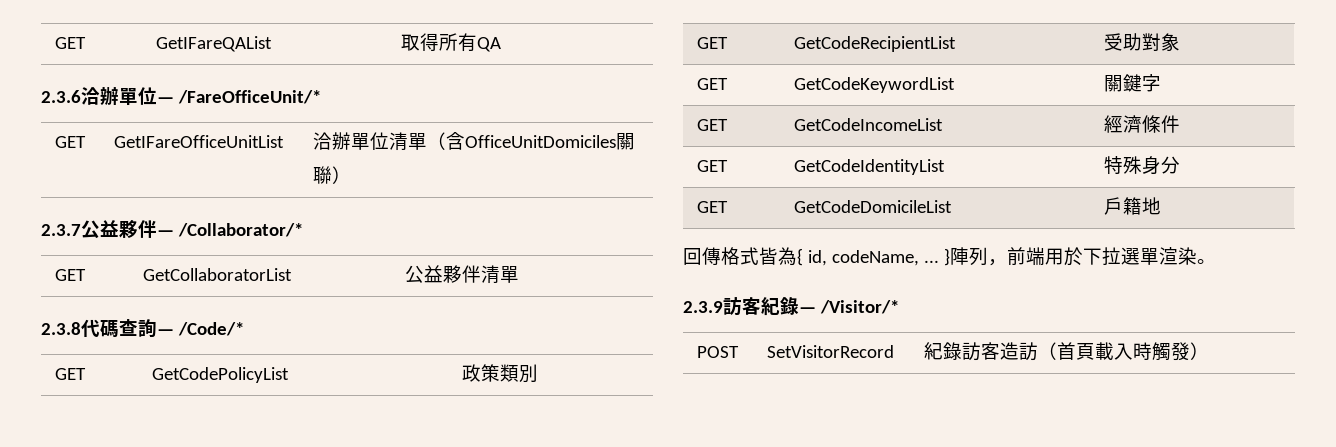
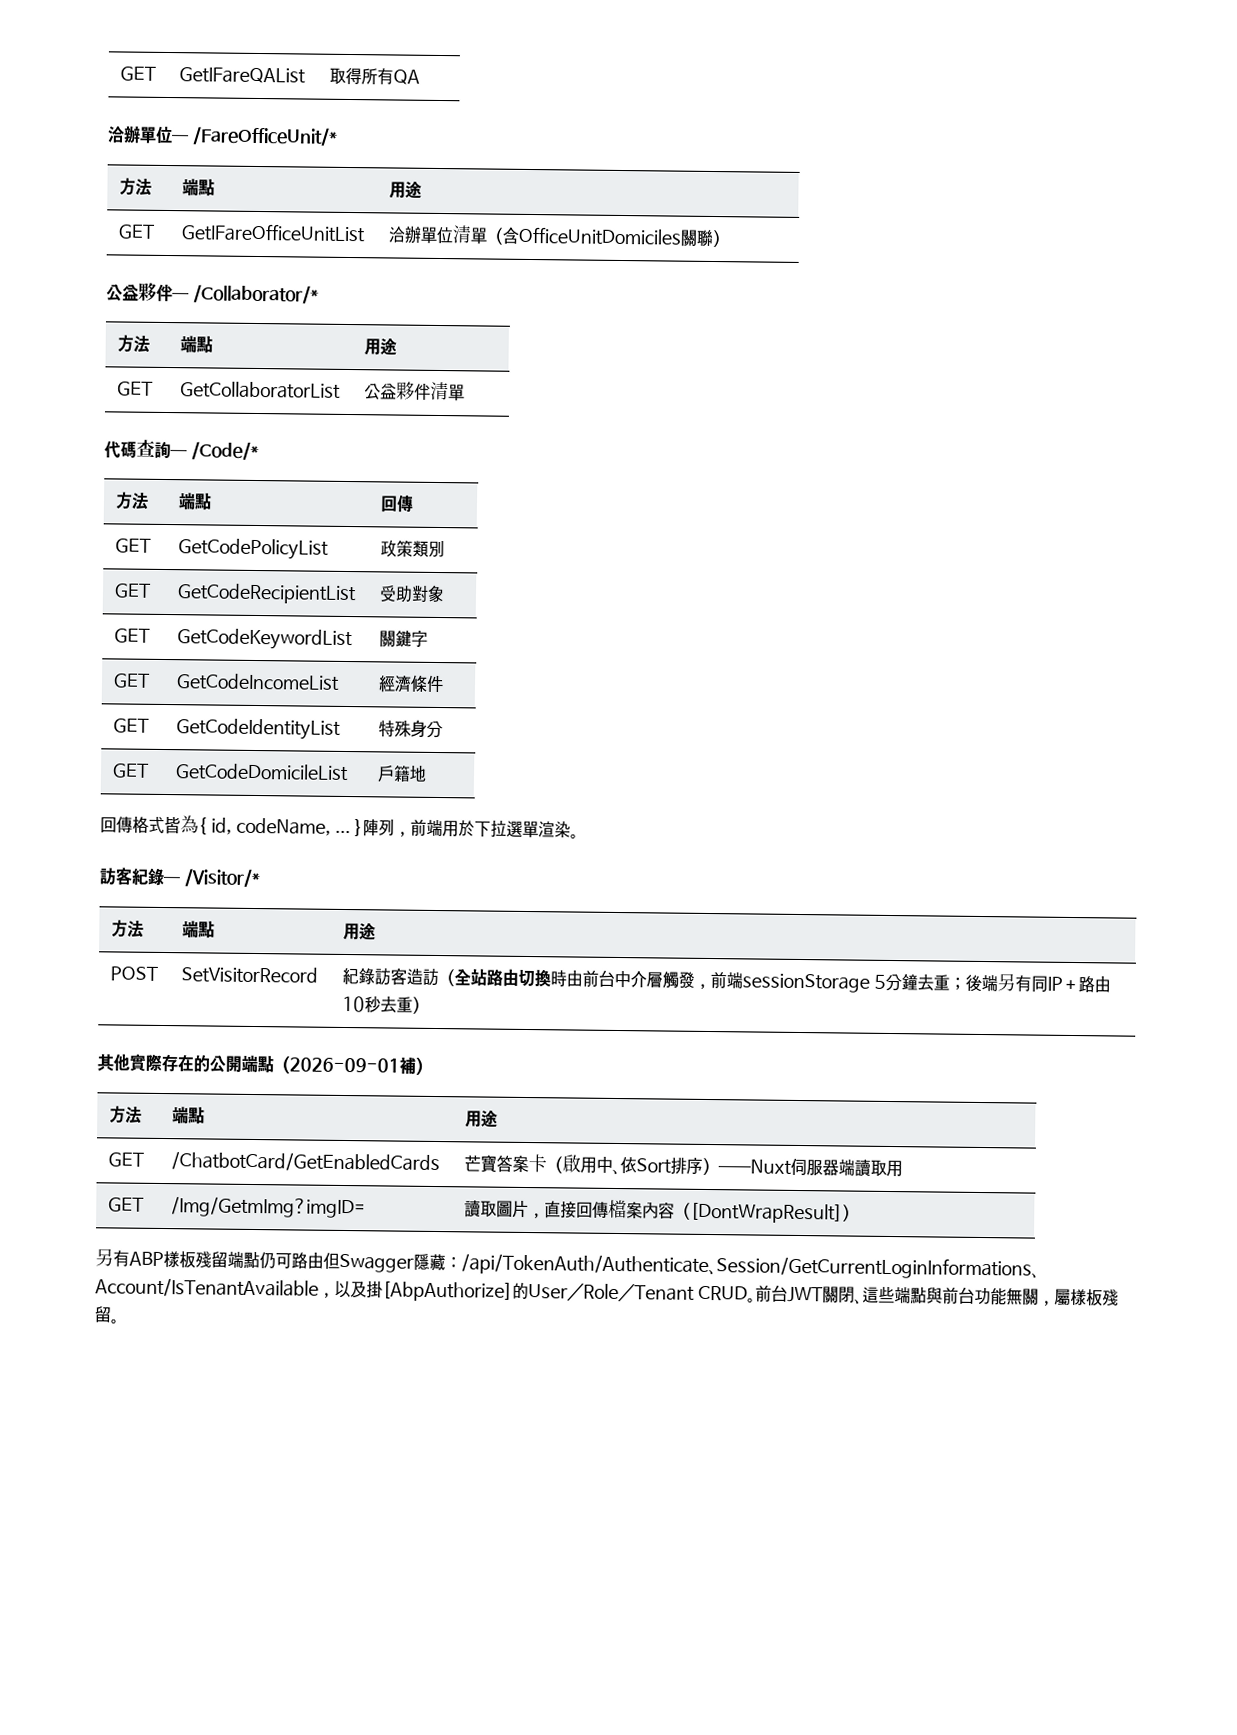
[41,90,81,103] 2.3.6 -> (420, 77) none
(321, 97) none -> [118,177,152,196] [181,178,215,197] [388,180,422,199] // 方法 | 端點 | 用途
[41,224,81,236] 2.3.7 -> (730, 238) none
(303, 230) none -> [116,334,150,353] [179,335,213,354] [363,337,397,356] // 方法 | 端點 | 用途
[41,322,81,335] 2.3.8 -> (465, 393) none
(244, 329) none -> [114,491,149,510] [177,492,212,511] [379,494,414,513] // 方法 | 端點 | 回傳
[683,301,723,313] 2.3.9 -> (580, 836) none
(899, 307) none -> [110,919,144,938] [181,920,215,939] [342,922,376,941] // 方法 | 端點 | 用途
[1057,342,1210,361] 首頁載入時觸發） -> [453,968,1111,993] [341,995,429,1014] [97,1053,432,1076] [108,1105,142,1124] [171,1106,205,1125] [464,1109,498,1128] [107,1152,144,1167] [170,1151,440,1173] [463,1154,903,1177] [107,1197,144,1212] [170,1196,366,1219] [463,1199,859,1224] [95,1248,1040,1280] [95,1277,1119,1307] [94,1305,120,1324] 全站路由切換時由前台中介層觸發，前端sessionStorage 5分鐘去重；後端另有同IP＋路由10秒去重） // 其他實際存在的公開端點（2026-09-01補） // 方法 | 端點 | 用途 // GET | /ChatbotCard/GetEnabledCards | 芒寶答案卡（啟用中、依Sort排序）——Nuxt伺服器端讀取用 // GET | /Img/GetmImg?imgID= | 讀取圖片，直接回傳檔案內容（[DontWrapResult]） // 另有ABP樣板殘留端點仍可路由但Swagger隱藏：/api/TokenAuth/Authenticate、Session/GetCurrentLoginInformations、Account/IsTenantAvailable，以及掛[AbpAuthorize]的User／Role／Tenant CRUD。前台JWT關閉、這些端點與前台功能無關，屬樣板殘留。

